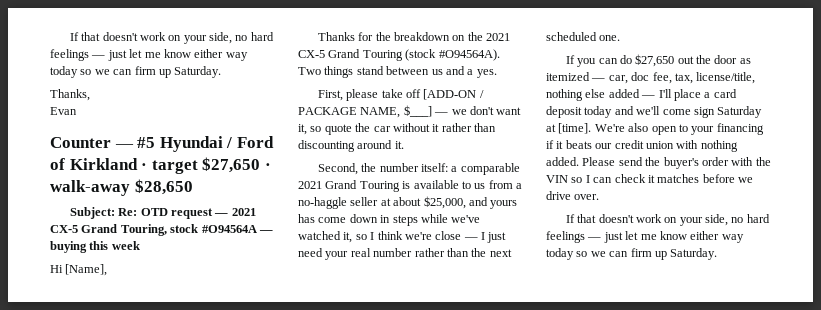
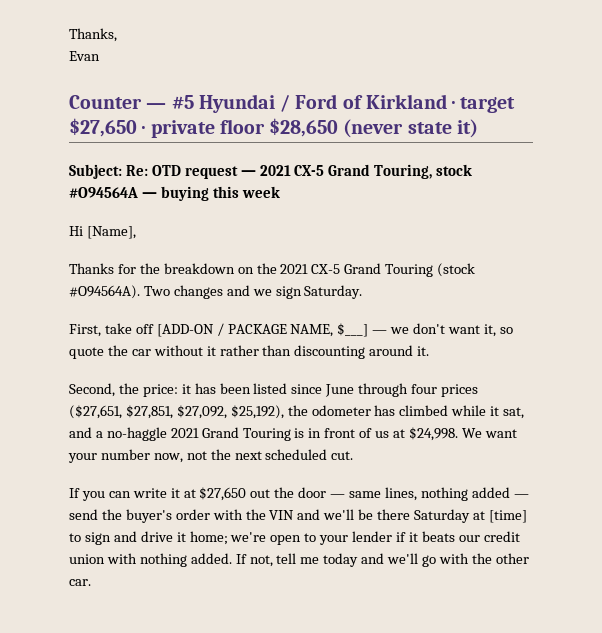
[69,32,274,44] [50,49,248,61] [50,66,222,78] If that doesn't work on your side, no hard feelings — just let me know either way today so we can firm up Saturday. // -> (69, 35) none
[50,180,130,196] walk-away -> [150,119,265,138] private floor
(193, 187) none -> [343,119,478,138] (never state it)
[324,66,497,78] things stand between us and a yes. -> [173,285,363,299] changes and we sign Saturday.
[346,89,379,101] please -> (101, 330) none
[379,163,520,175] [298,180,522,192] [298,196,518,209] [298,214,481,226] [298,231,507,243] [298,248,469,260] number itself: a comparable 2021 Grand Touring is available to us from a no-haggle seller at about $25,000, and yours has come down in steps while we've watched it, so I think we're close — I just need your real number rather than -> [142,383,479,397] [69,405,525,419] [69,427,517,441] [68,449,207,463] price: it has been listed since June through four prices ($27,651, $27,851, $27,092, $25,192), the odometer has climbed while it sat, and a no-haggle 2021 Grand Touring is in front of us at $24,998. We want your number now, not
[599,35,621,41] one. -> [331,451,354,460] cut.
[619,55,632,64] do -> [132,488,196,498] write it at
[739,58,751,64] [546,72,756,84] [546,89,737,101] [546,106,763,118] [546,123,649,134] as itemized — car, doc fee, tax, license/title, nothing else added — I'll place a card deposit today and we'll come sign Saturday at [time]. We're also -> [330,487,529,501] [69,509,527,523] [69,531,267,545] — same lines, nothing added — send the buyer's order with the VIN and we'll be there Saturday at [time] to sign and drive it home; we're
[716,123,764,135] financing -> [352,531,393,542] lender
[582,157,771,169] [546,174,753,183] [546,191,600,200] [565,214,770,226] [546,231,744,243] [546,248,718,260] Please send the buyer's order with the VIN so I can check it matches before we drive over. // If that doesn't work on your side, no hard feelings — just let me know either way today so we can firm up Saturday. -> [235,553,529,567] [69,579,91,586] If not, tell me today and we'll go with the other car.

